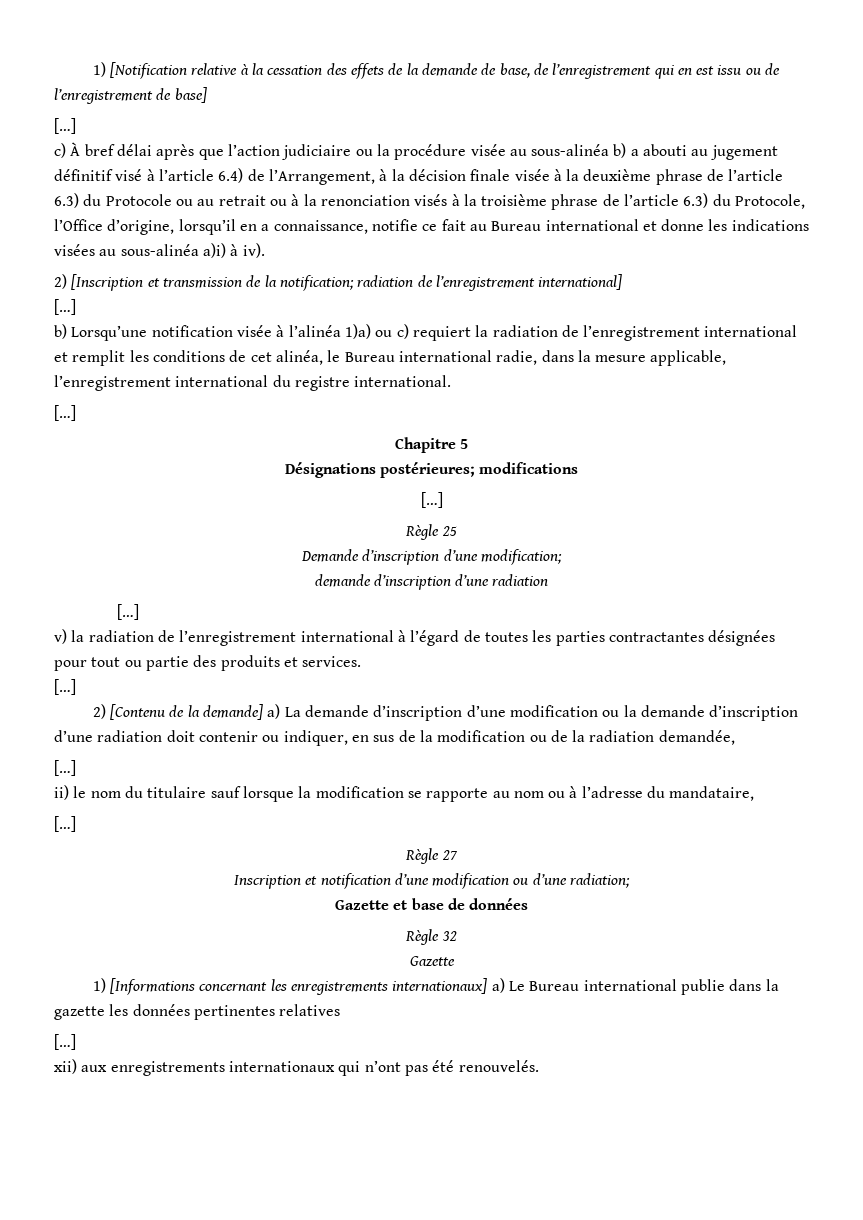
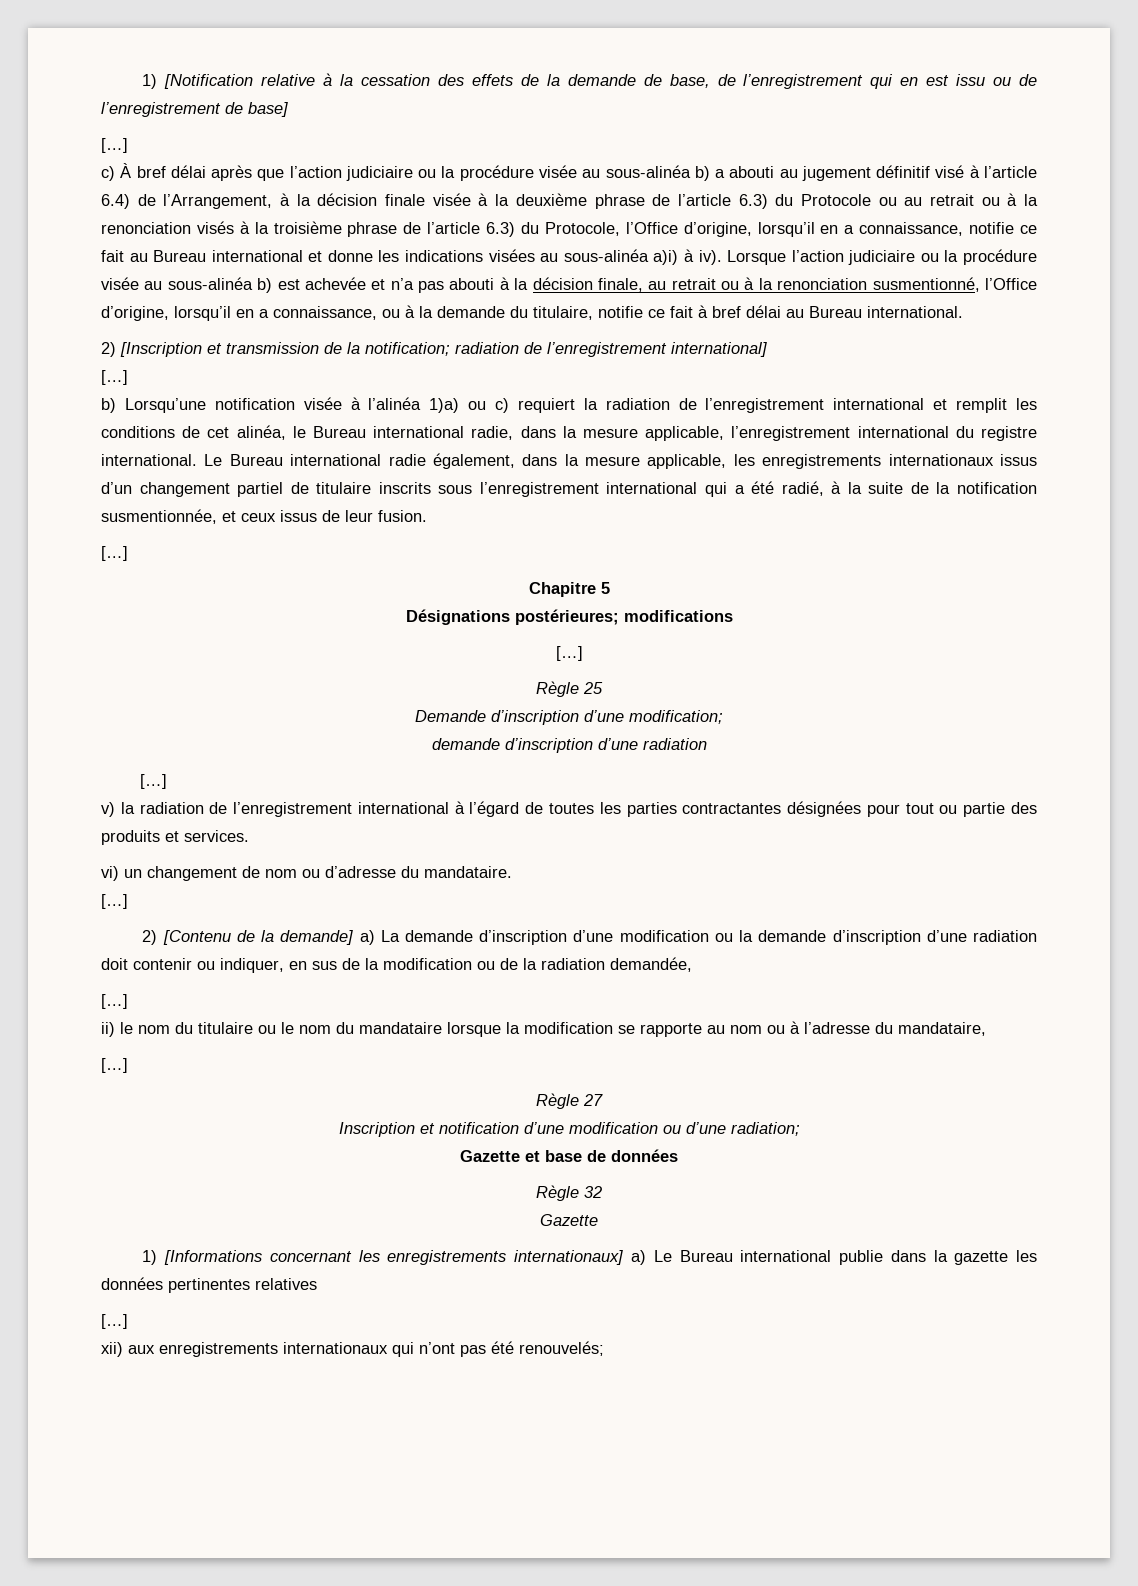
(265, 250) none -> [727,249,1037,265] [101,277,1038,293] [101,305,963,321] Lorsque l’action judiciaire ou la procédure visée au sous-alinéa b) est achevée et n’a pas abouti à la décision finale, au retrait ou à la renonciation susmentionné, l’Office d’origine, lorsqu’il en a connaissance, ou à la demande du titulaire, notifie ce fait à bref délai au Bureau international.
(452, 381) none -> [204,453,1037,469] [101,481,1037,497] [101,509,427,524] Le Bureau international radie également, dans la mesure applicable, les enregistrements internationaux issus d’un changement partiel de titulaire inscrits sous l’enregistrement international qui a été radié, à la suite de la notification susmentionnée, et ceux issus de leur fusion.
(362, 661) none -> [101,866,512,881] // vi) un changement de nom ou d’adresse du mandataire.
[210,786,241,798] sauf -> [258,1022,442,1034] ou le nom du mandataire
[458,1060,539,1072] renouvelés. -> [519,1341,604,1356] renouvelés;

